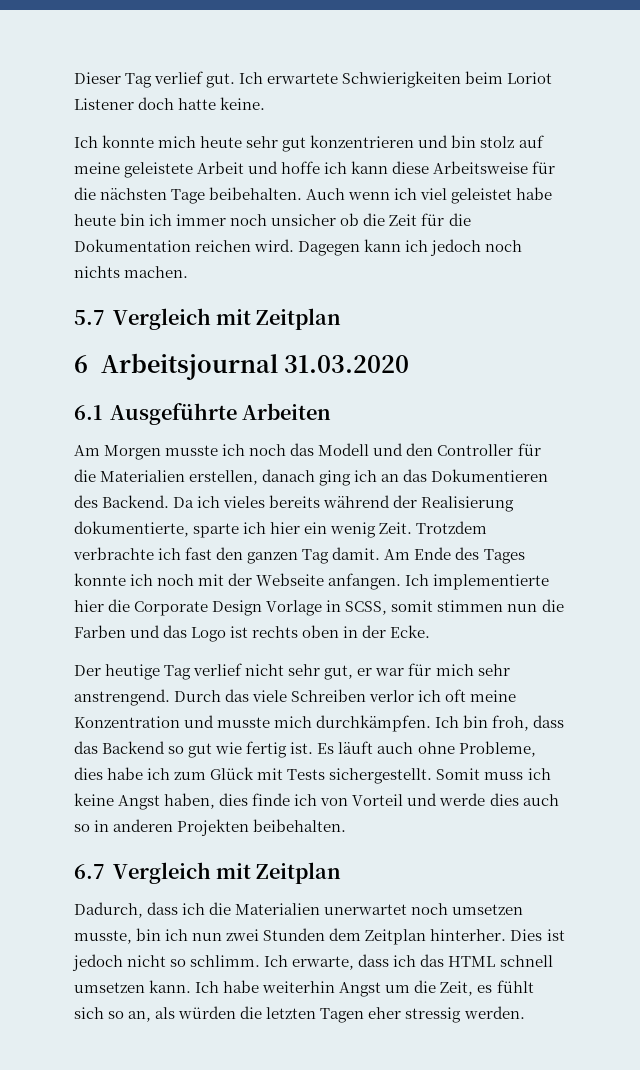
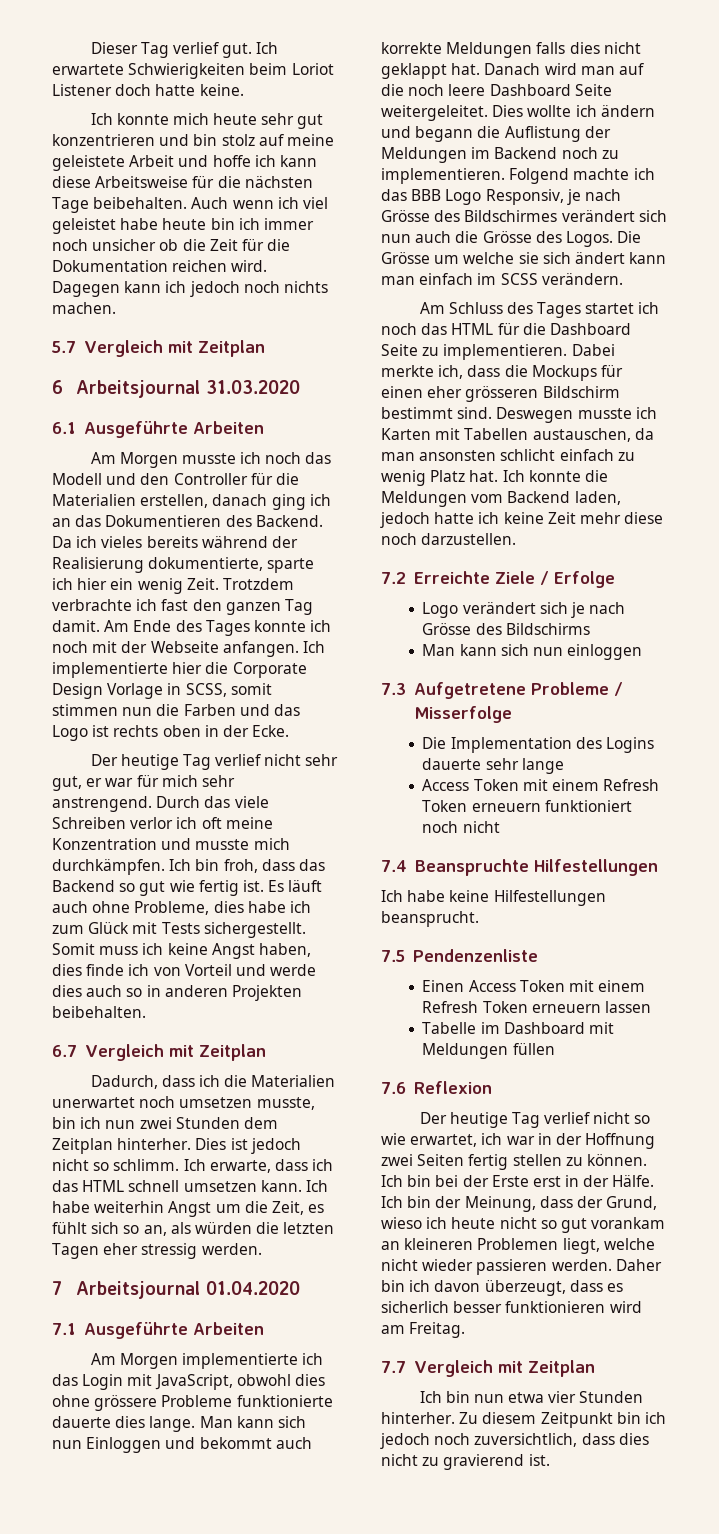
(525, 1012) none -> [52,1281,300,1299] [52,1322,264,1339] [90,1353,324,1369] [52,1374,325,1390] [52,1395,333,1411] [52,1416,306,1432] [52,1437,312,1453] [381,42,641,58] [381,63,644,79] [381,84,612,96] [381,105,655,121] [381,126,611,142] [381,147,619,163] [381,168,655,184] [381,189,621,205] [381,210,667,222] [381,231,642,247] [381,252,667,264] [381,273,623,285] [419,302,660,318] [381,323,631,335] [381,344,615,360] [381,365,623,381] [381,386,620,402] [381,407,657,423] [381,428,654,442] [381,449,635,461] [381,470,608,486] [381,491,621,507] [380,512,664,528] [381,533,517,545] [381,571,615,588] [422,602,626,618] [422,623,590,635] [422,644,643,660] [381,682,623,699] [413,706,512,723] [422,737,655,753] [422,758,564,774] [422,779,660,791] [422,800,632,812] [422,821,500,833] [381,859,658,876] [381,890,606,906] [381,911,479,927] [381,949,538,962] [422,980,646,992] [422,1001,652,1013] [422,1022,615,1034] [422,1043,555,1059] [381,1081,492,1094] [419,1112,651,1128] [381,1133,656,1149] [381,1154,647,1170] [381,1175,655,1187] [381,1196,658,1212] [381,1217,666,1233] [381,1238,655,1254] [381,1259,662,1275] [381,1280,623,1296] [381,1301,642,1313] [381,1322,466,1338] [381,1360,595,1377] [419,1391,644,1403] [381,1412,666,1428] [380,1433,649,1449] [381,1454,550,1470] // 7 Arbeitsjournal 01.04.2020 // 7.1 Ausgeführte Arbeiten // Am Morgen implementierte ich das Login mit JavaScript, obwohl dies ohne grössere Probleme funktionierte dauerte dies lange. Man kann sich nun Einloggen und bekommt auch korrekte Meldungen falls dies nicht geklappt hat. Danach wird man auf die noch leere Dashboard Seite weitergeleitet. Dies wollte ich ändern und begann die Auflistung der Meldungen im Backend noch zu implementieren. Folgend machte ich das BBB Logo Responsiv, je nach Grösse des Bildschirmes verändert sich nun auch die Grösse des Logos. Die Grösse um welche sie sich ändert kann man einfach im SCSS verändern. // Am Schluss des Tages startet ich noch das HTML für die Dashboard Seite zu implementieren. Dabei merkte ich, dass die Mockups für einen eher grösseren Bildschirm bestimmt sind. Deswegen musste ich Karten mit Tabellen austauschen, da man ansonsten schlicht einfach zu wenig Platz hat. Ich konnte die Meldungen vom Backend laden, jedoch hatte ich keine Zeit mehr diese noch darzustellen. // 7.2 Erreichte Ziele / Erfolge // Logo verändert sich je nach Grösse des Bildschirms // Man kann sich nun einloggen // 7.3 Aufgetretene Probleme / Misserfolge // Die Implementation des Logins dauerte sehr lange // Access Token mit einem Refresh Token erneuern funktioniert noch nicht // 7.4 Beanspruchte Hilfestellungen // Ich habe keine Hilfestellungen beansprucht. // 7.5 Pendenzenliste // Einen Access Token mit einem Refresh Token erneuern lassen // Tabelle im Dashboard mit Meldungen füllen // 7.6 Reflexion // Der heutige Tag verlief nicht so wie erwartet, ich war in der Hoffnung zwei Seiten fertig stellen zu können. Ich bin bei der Erste erst in der Hälfe. Ich bin der Meinung, dass der Grund, wieso ich heute nicht so gut vorankam an kleineren Problemen liegt, welche nicht wieder passieren werden. Daher bin ich davon überzeugt, dass es sicherlich besser funktionieren wird am Freitag. // 7.7 Vergleich mit Zeitplan // Ich bin nun etwa vier Stunden hinterher. Zu diesem Zeitpunkt bin ich jedoch noch zuversichtlich, dass dies nicht zu gravierend ist.

